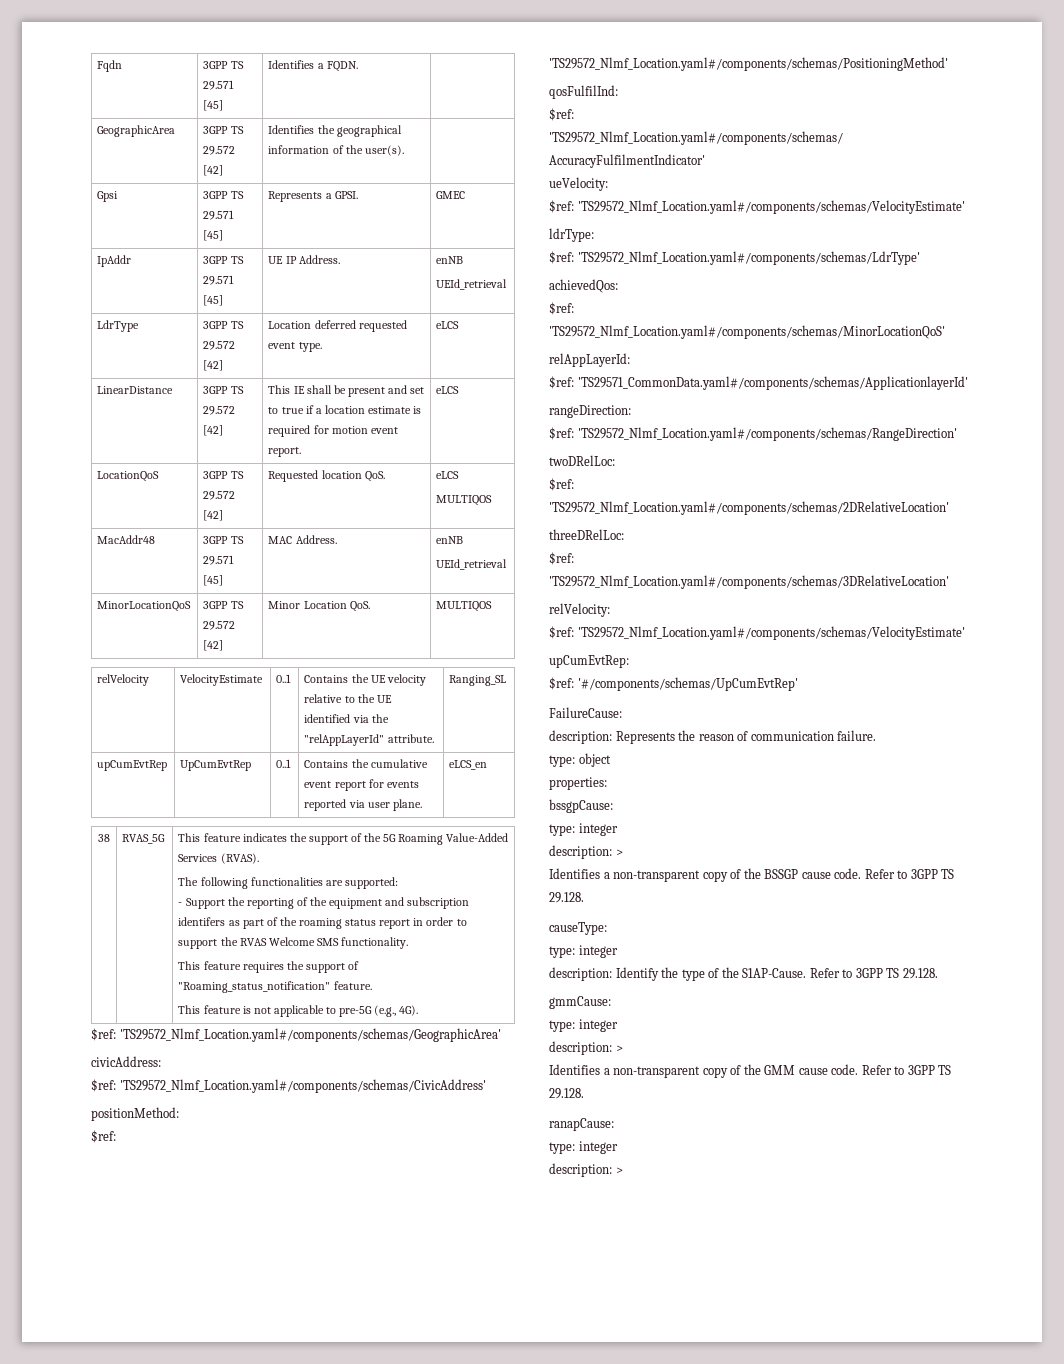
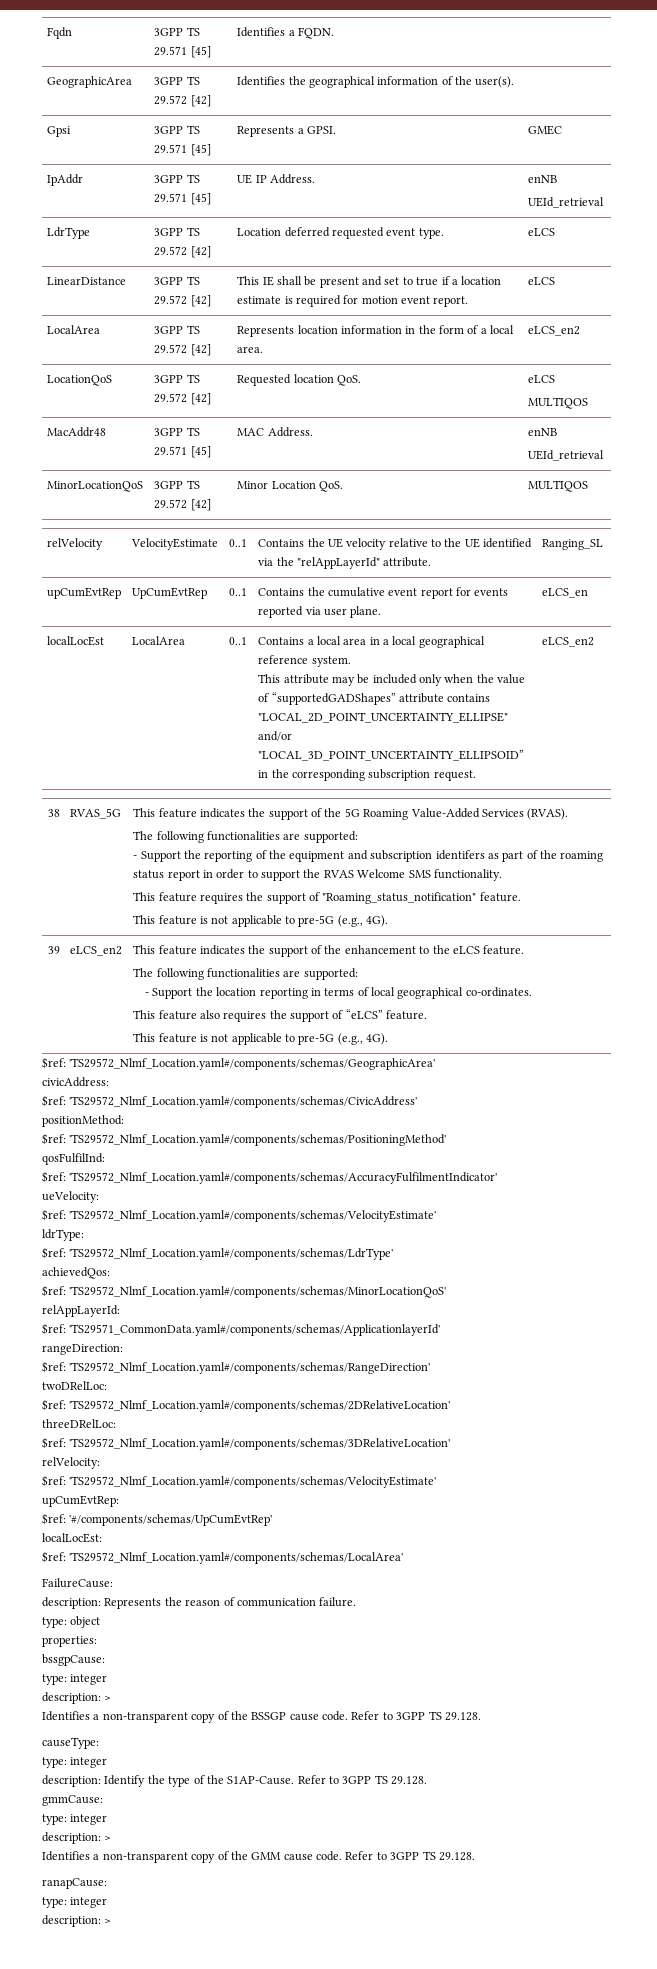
(460, 390) none -> [47,325,101,334] [154,325,200,334] [154,344,211,356] [237,325,515,337] [237,346,264,353] [528,326,581,336] // LocalArea | 3GPP TS 29.572 [42] | Represents location information in the form of a local area. | eLCS_en2
(488, 765) none -> [47,636,105,646] [132,636,186,645] [229,637,248,645] [258,636,485,648] [258,655,351,667] [258,674,526,686] [258,692,491,705] [258,712,509,723] [258,731,293,741] [258,750,525,761] [258,769,476,781] [542,637,595,647] // localLocEst | LocalArea | 0..1 | Contains a local area in a local geographical reference system. // This attribute may be included only when the value of “supportedGADShapes” attribute contains "LOCAL_2D_POINT_UNCERTAINTY_ELLIPSE" and/or "LOCAL_3D_POINT_UNCERTAINTY_ELLIPSOID” in the corresponding subscription request. | eLCS_en2
(419, 1010) none -> [48,946,60,954] [70,946,123,956] [133,945,525,957] [133,968,358,980] [145,987,532,999] [133,1009,428,1022] [133,1033,389,1045] // 39 | eLCS_en2 | This feature indicates the support of the enhancement to the eLCS feature. // The following functionalities are supported: // - Support the location reporting in terms of local geographical co-ordinates. // This feature also requires the support of “eLCS” feature. // This feature is not applicable to pre-5G (e.g., 4G).
(798, 684) none -> [42,1533,102,1543] [42,1551,404,1564] // localLocEst: // $ref: 'TS29572_Nlmf_Location.yaml#/components/schemas/LocalArea'

